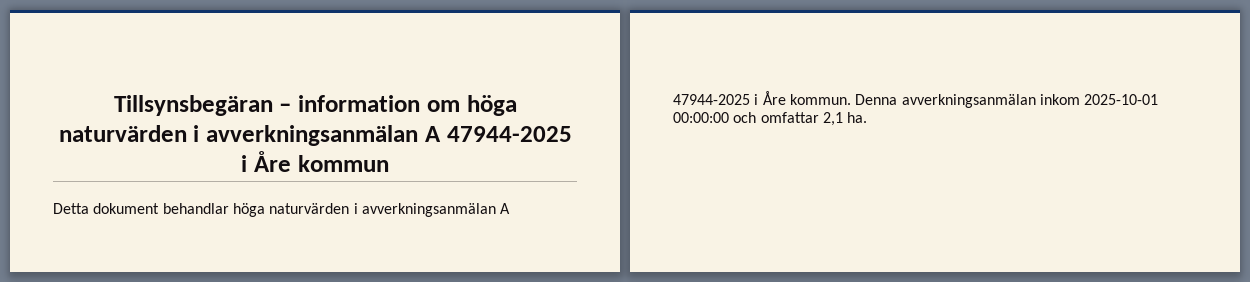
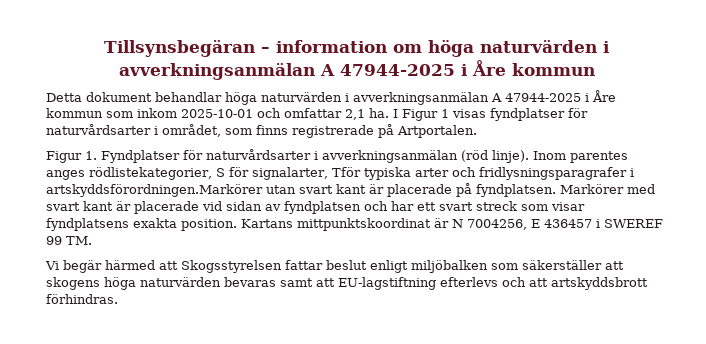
[789,94,1036,108] kommun. Denna avverkningsanmälan -> [46,108,133,118] kommun som
[673,112,729,123] 00:00:00 -> (253, 113) none
(868, 117) none -> [393,108,588,121] [46,124,477,138] [46,149,628,163] [46,167,634,180] [46,183,655,197] [46,201,585,214] [46,218,663,231] [46,236,92,245] [45,260,624,273] [46,277,648,290] [46,294,118,304] I Figur 1 visas fyndplatser för naturvårdsarter i området, som finns registrerade på Artportalen. // Figur 1. Fyndplatser för naturvårdsarter i avverkningsanmälan (röd linje). Inom parentes anges rödlistekategorier, S för signalarter, Tför typiska arter och fridlysningsparagrafer i artskyddsförordningen.Markörer utan svart kant är placerade på fyndplatsen. Markörer med svart kant är placerade vid sidan av fyndplatsen och har ett svart streck som visar fyndplatsens exakta position. Kartans mittpunktskoordinat är N 7004256, E 436457 i SWEREF 99 TM. // Vi begär härmed att Skogsstyrelsen fattar beslut enligt miljöbalken som säkerställer att skogens höga naturvärden bevaras samt att EU-lagstiftning efterlevs och att artskyddsbrott förhindras.

